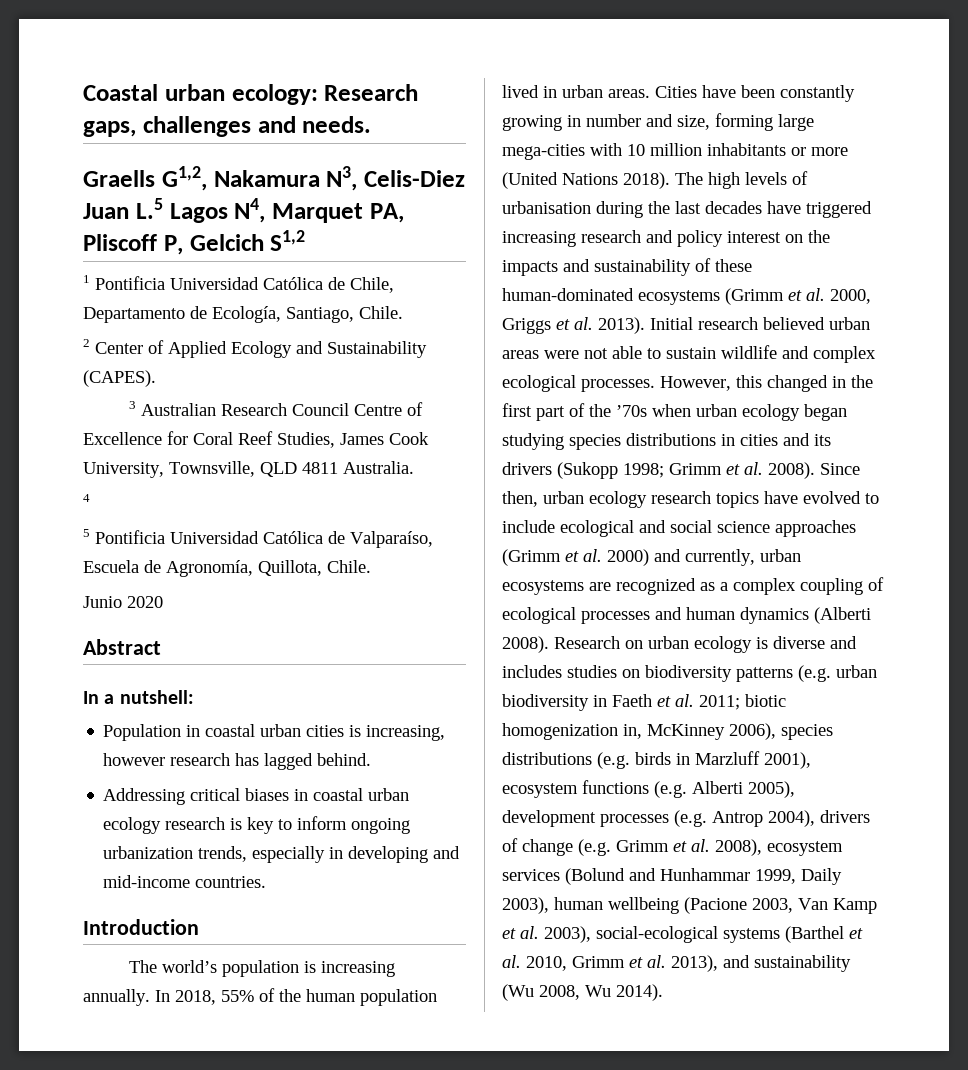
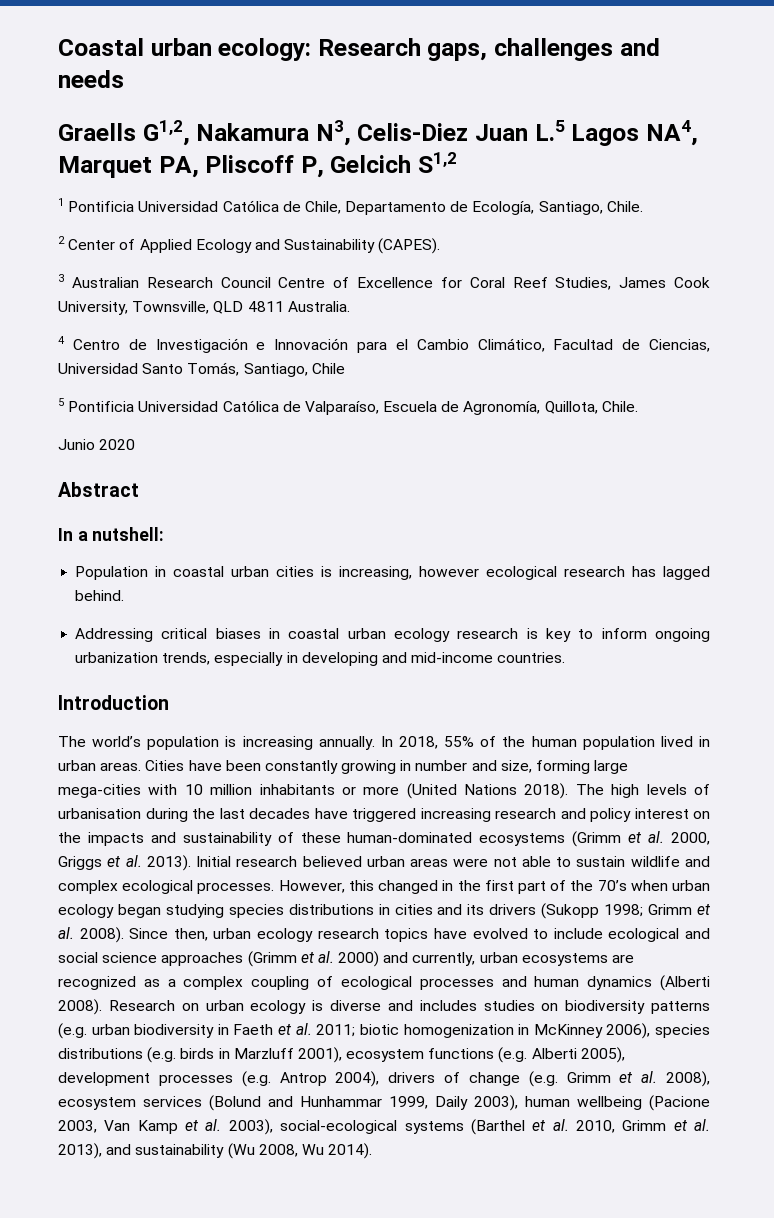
[302,116,372,133] needs. -> [58,70,124,88] needs
[234,198,266,223] N4, -> [645,120,698,146] NA4,
(90, 498) none -> [72,338,710,353] [58,362,345,377] Centro de Investigación e Innovación para el Cambio Climático, Facultad de Ciencias, Universidad Santo Tomás, Santiago, Chile
(166, 759) none -> [486,566,558,580] ecological
[616,405,647,417] ’70s -> [597,880,627,891] 70’s
[623,724,642,739] in, -> [518,1024,530,1035] in

